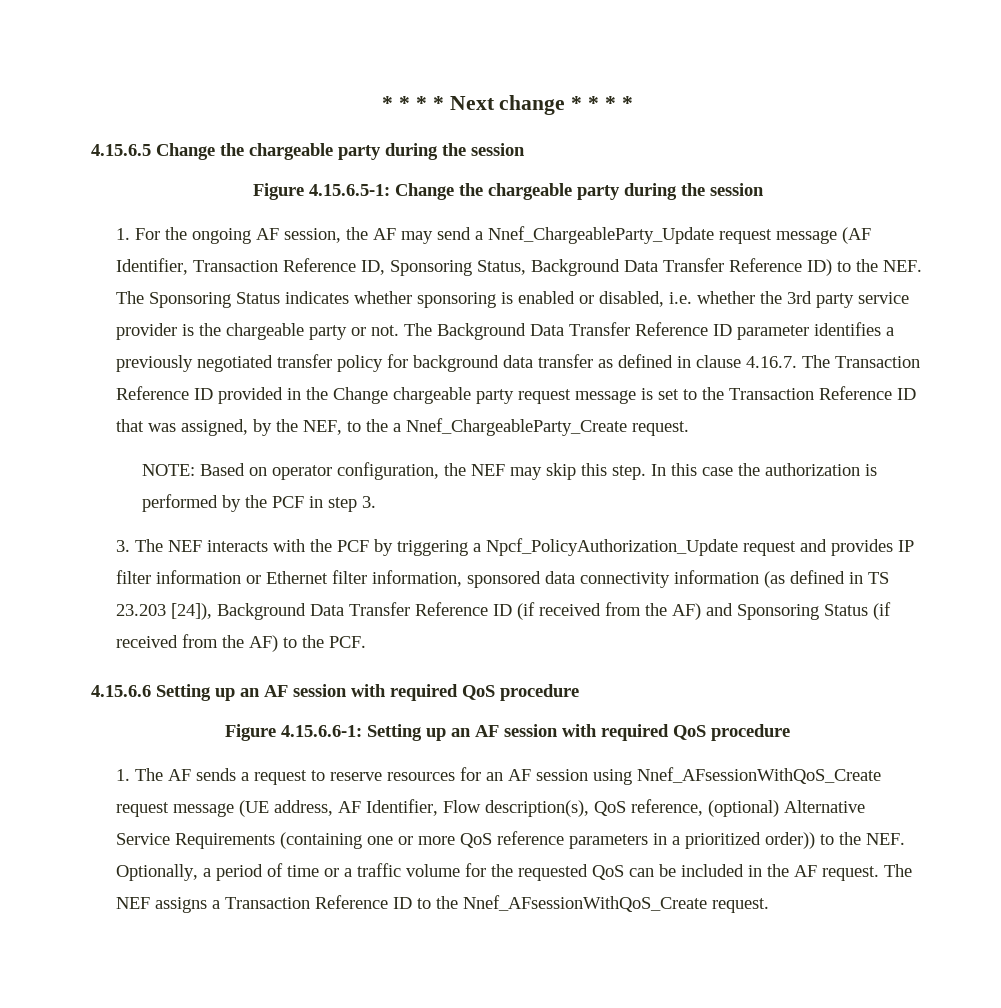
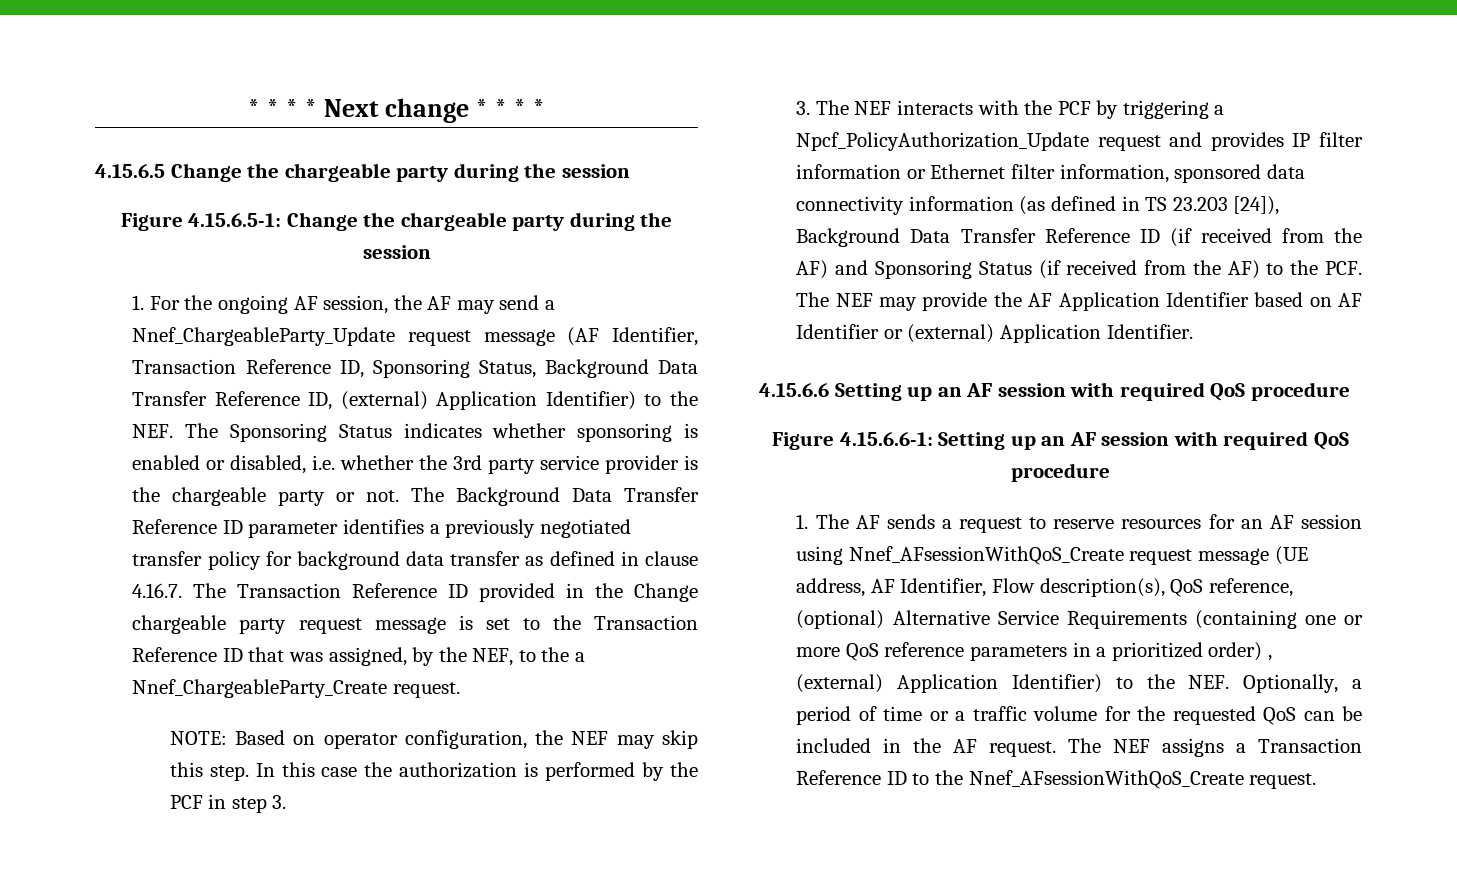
[807,259,833,276] ID) -> [308,391,636,410] ID, (external) Application Identifier)
(367, 642) none -> [796,292,1362,311] [796,324,1193,343] The NEF may provide the AF Application Identifier based on AF Identifier or (external) Application Identifier.
[765,832,816,849] order)) -> [1208,642,1272,661] [796,674,1103,693] order) , (external) Application Identifier)

